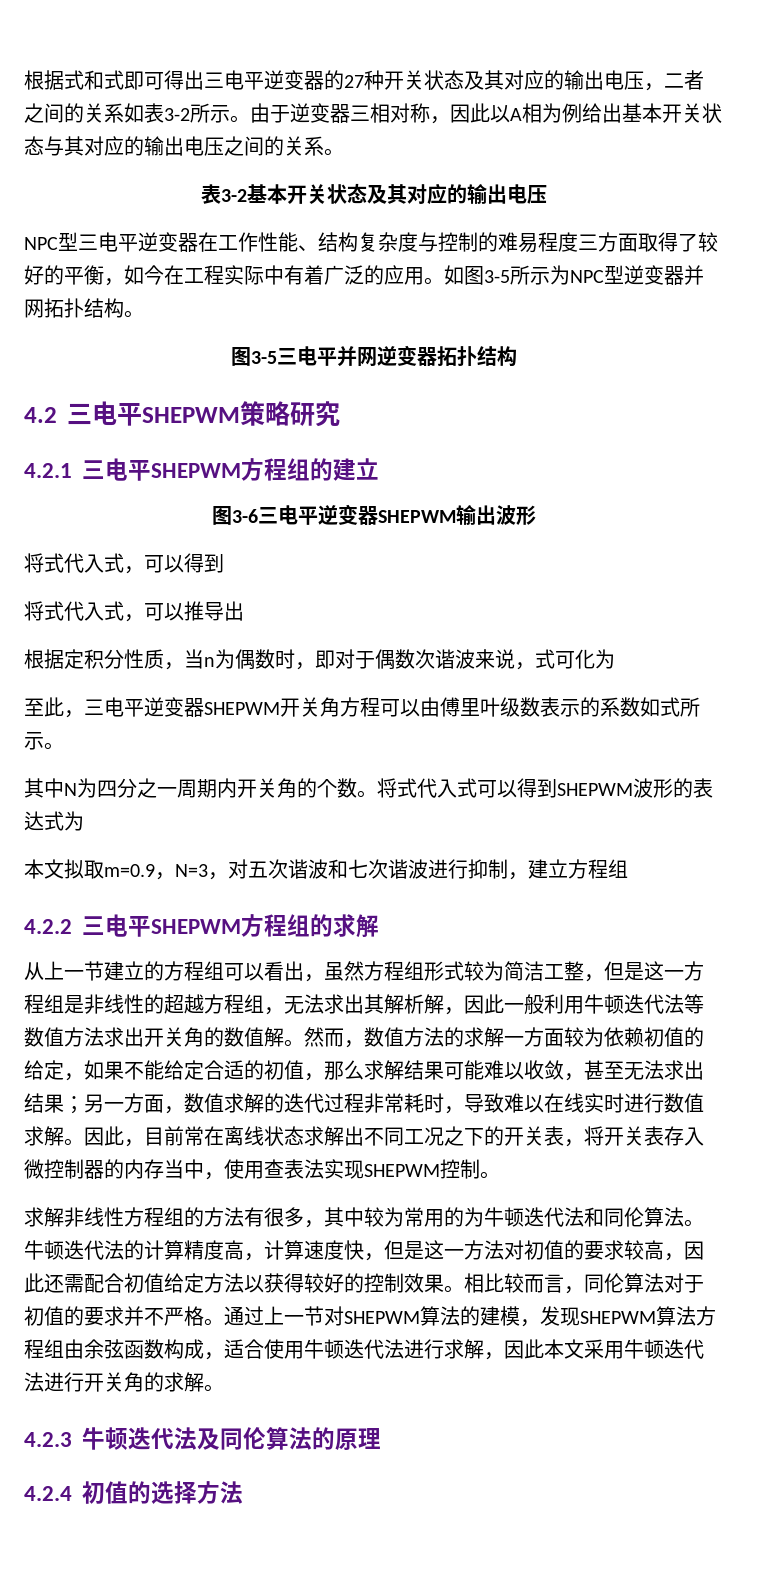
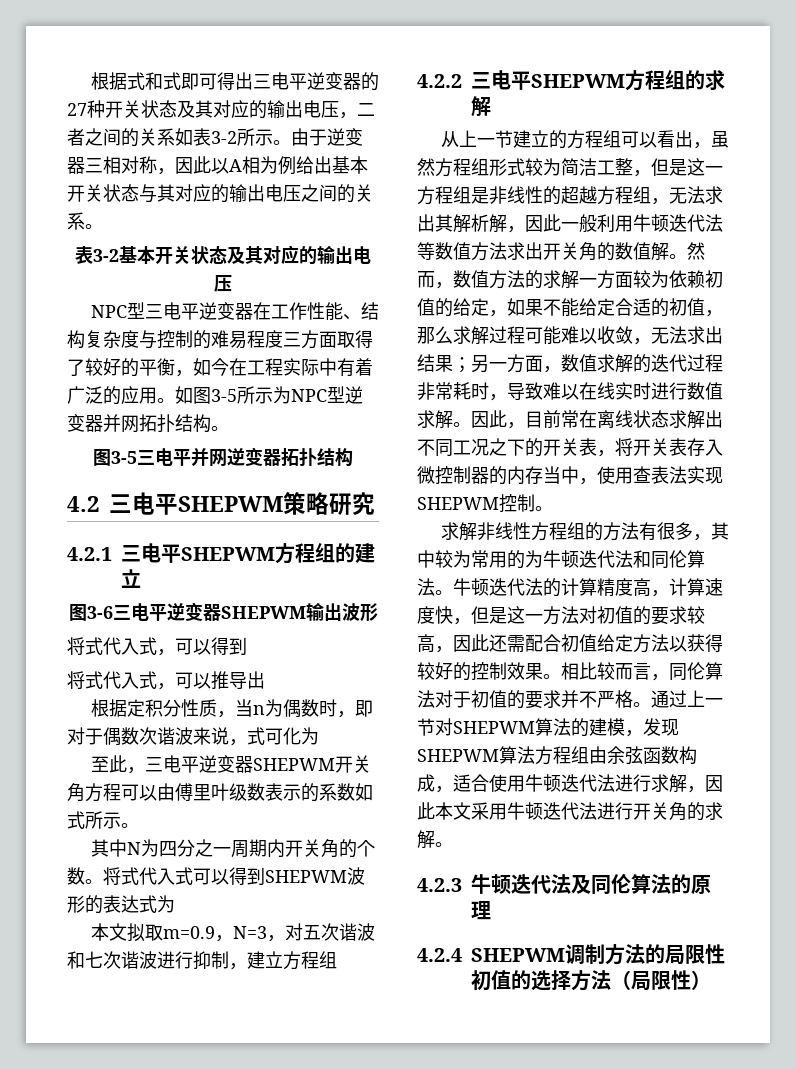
[404,1060,444,1080] 结果 -> [489,326,525,344] 过程
[584,1060,624,1080] 甚至 -> (651, 341) none
(72, 1493) none -> [471,944,725,965] SHEPWM调制方法的局限性
(243, 1492) none -> [611,970,711,991] （局限性）

